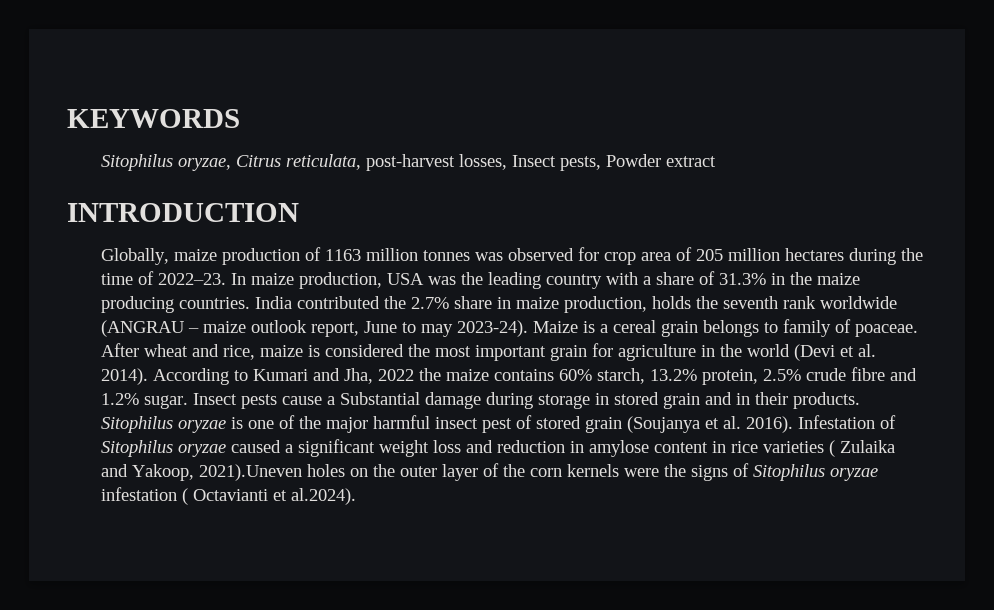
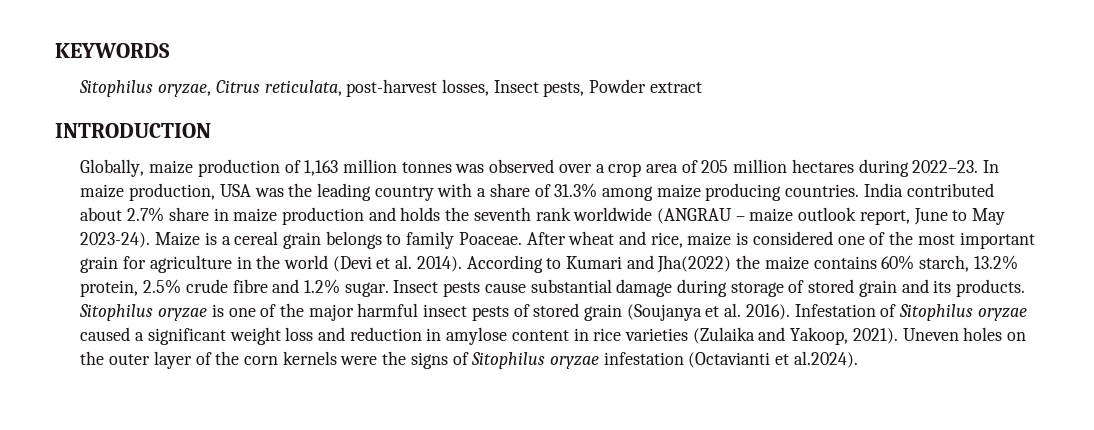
[325,249,362,261] 1163 -> [304,160,339,176] 1,163
[578,247,600,261] for -> [558,164,605,173] over a
[901,248,924,261] [101,271,155,285] the time of -> (909, 168) none
[771,272,813,285] in the -> [602,186,654,201] among
[384,296,407,309] the -> [80,207,123,221] about
[564,296,648,313] production, -> [281,207,396,225] production and
[421,324,454,337] may -> [972,208,1006,225] May
[835,319,919,337] of poaceae. -> [458,232,522,245] Poaceae.
(405, 350) none -> [837,232,886,245] one of
[344,368,415,384] Jha, 2022 -> [657,255,732,273] Jha(2022)
[327,392,421,405] a Substantial -> [530,279,612,293] substantial
[595,393,610,405] in -> [788,280,805,293] of
[736,392,789,405] in their -> [933,280,952,293] its
[482,418,513,433] pest -> [471,306,509,321] pests
[829,440,896,457] [101,464,303,481] ( Zulaika and Yakoop, 2021).Uneven -> [692,327,959,345] (Zulaika and Yakoop, 2021). Uneven
[182,488,269,505] ( Octavianti -> [688,352,771,368] (Octavianti

